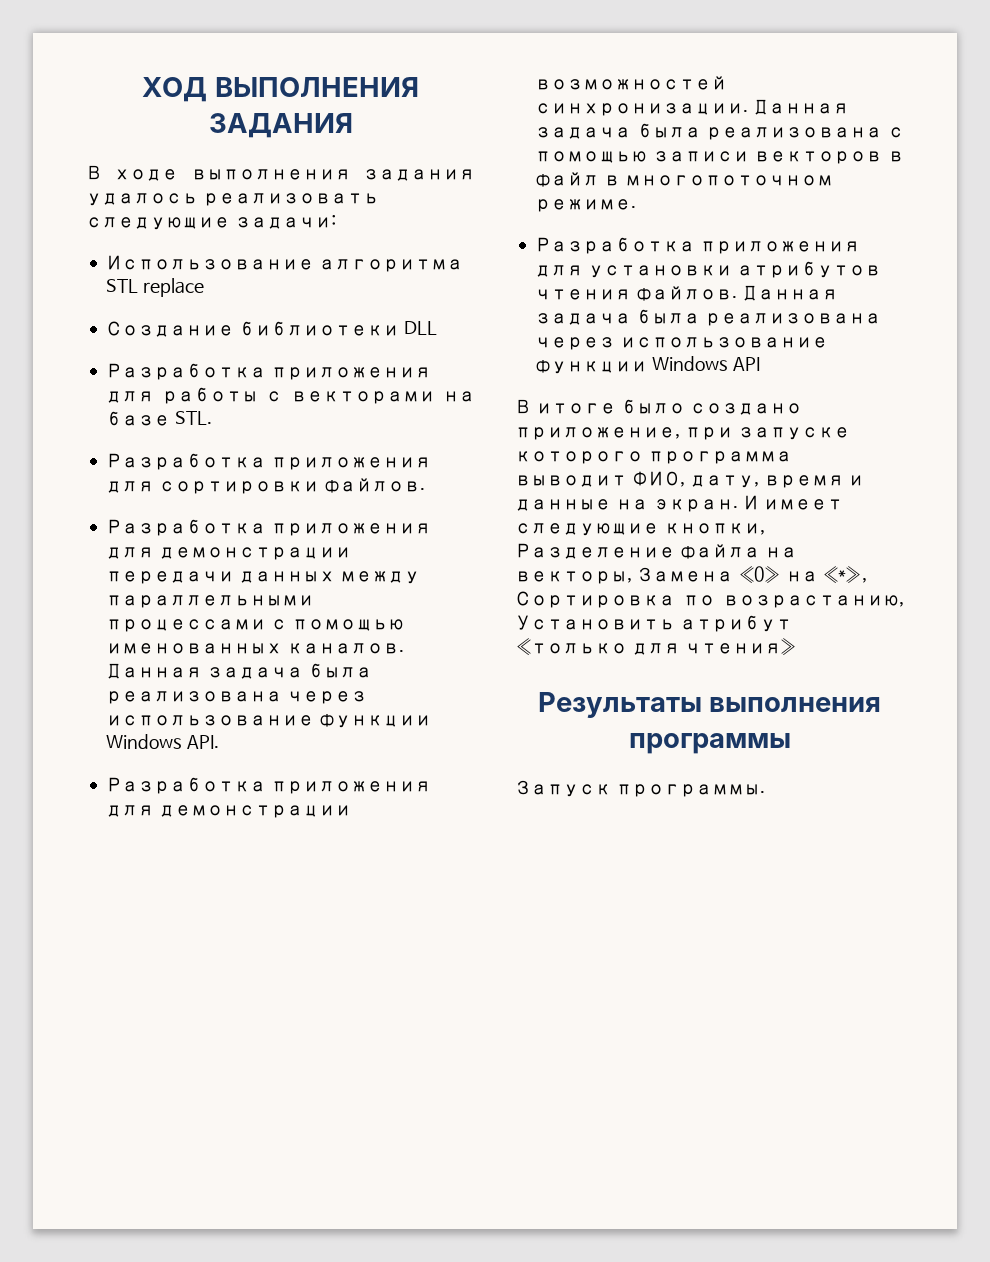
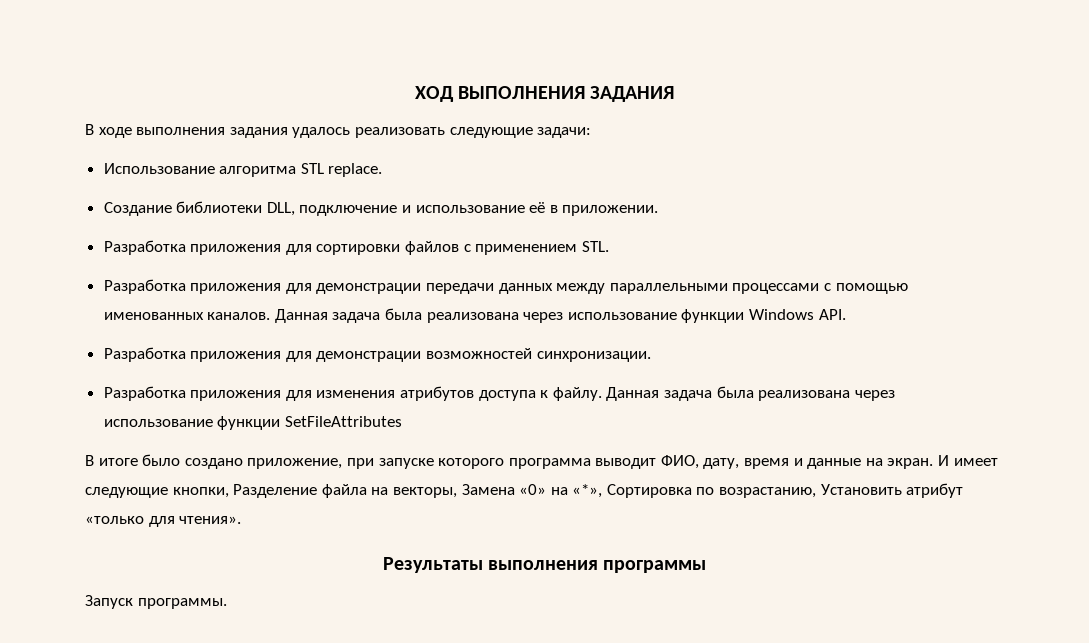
[142,278,204,297] replace -> [328,163,383,177] replace.
[403,321,437,335] [105,363,431,380] [105,387,475,404] [105,411,212,426] DLL // Разработка приложения для работы с векторами на базе STL. -> [266,202,659,216] DLL, подключение и использование её в приложении.
[323,478,425,493] файлов. -> [405,241,609,255] файлов с применением STL.
[752,99,849,115] [534,123,904,140] [534,151,904,164] [534,172,833,187] [534,199,636,212] [534,237,860,254] [534,261,881,278] [534,285,838,301] [534,309,881,326] [534,337,828,350] [534,356,760,374] Данная задача была реализована с помощью записи векторов в файл в многопоточном режиме. // Разработка приложения для установки атрибутов чтения файлов. Данная задача была реализована через использование функции Windows API -> [103,386,895,401] [103,416,402,430] // Разработка приложения для изменения атрибутов доступа к файлу. Данная задача была реализована через использование функции SetFileAttributes
[684,638,797,656] чтения» -> [179,516,242,524] чтения».

